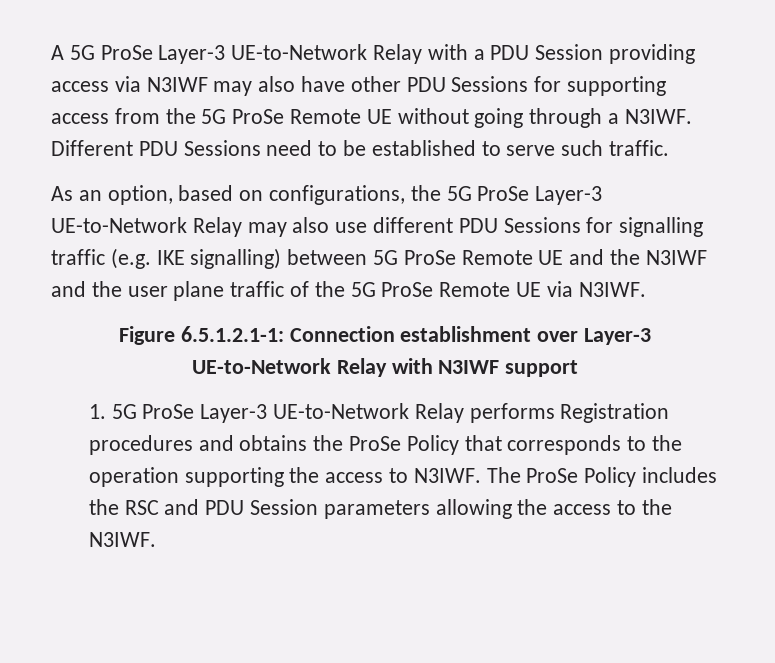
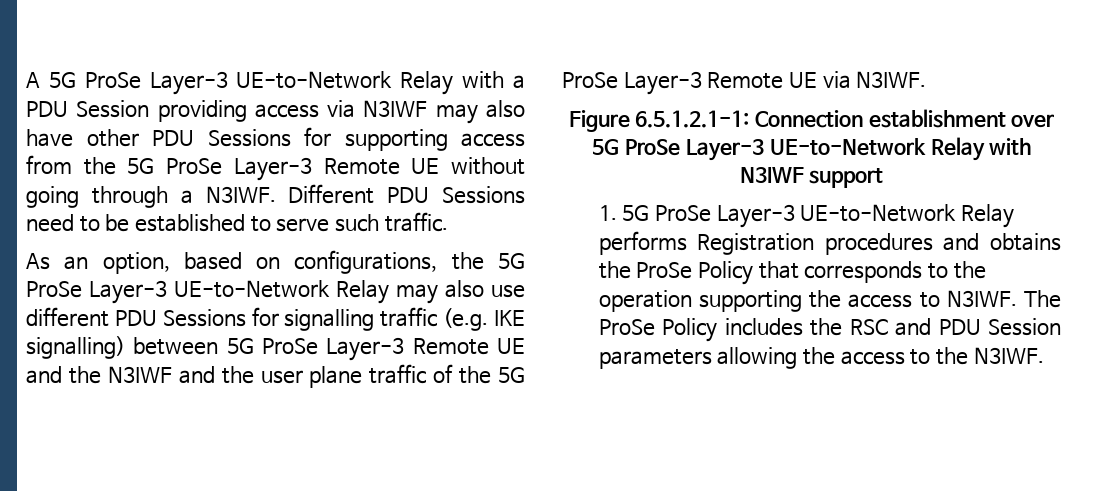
(285, 116) none -> [233,157,312,181] Layer-3
(456, 257) none -> [326,337,405,361] Layer-3
(434, 289) none -> [623,71,702,95] Layer-3
(579, 336) none -> [591,139,681,156] 5G ProSe

